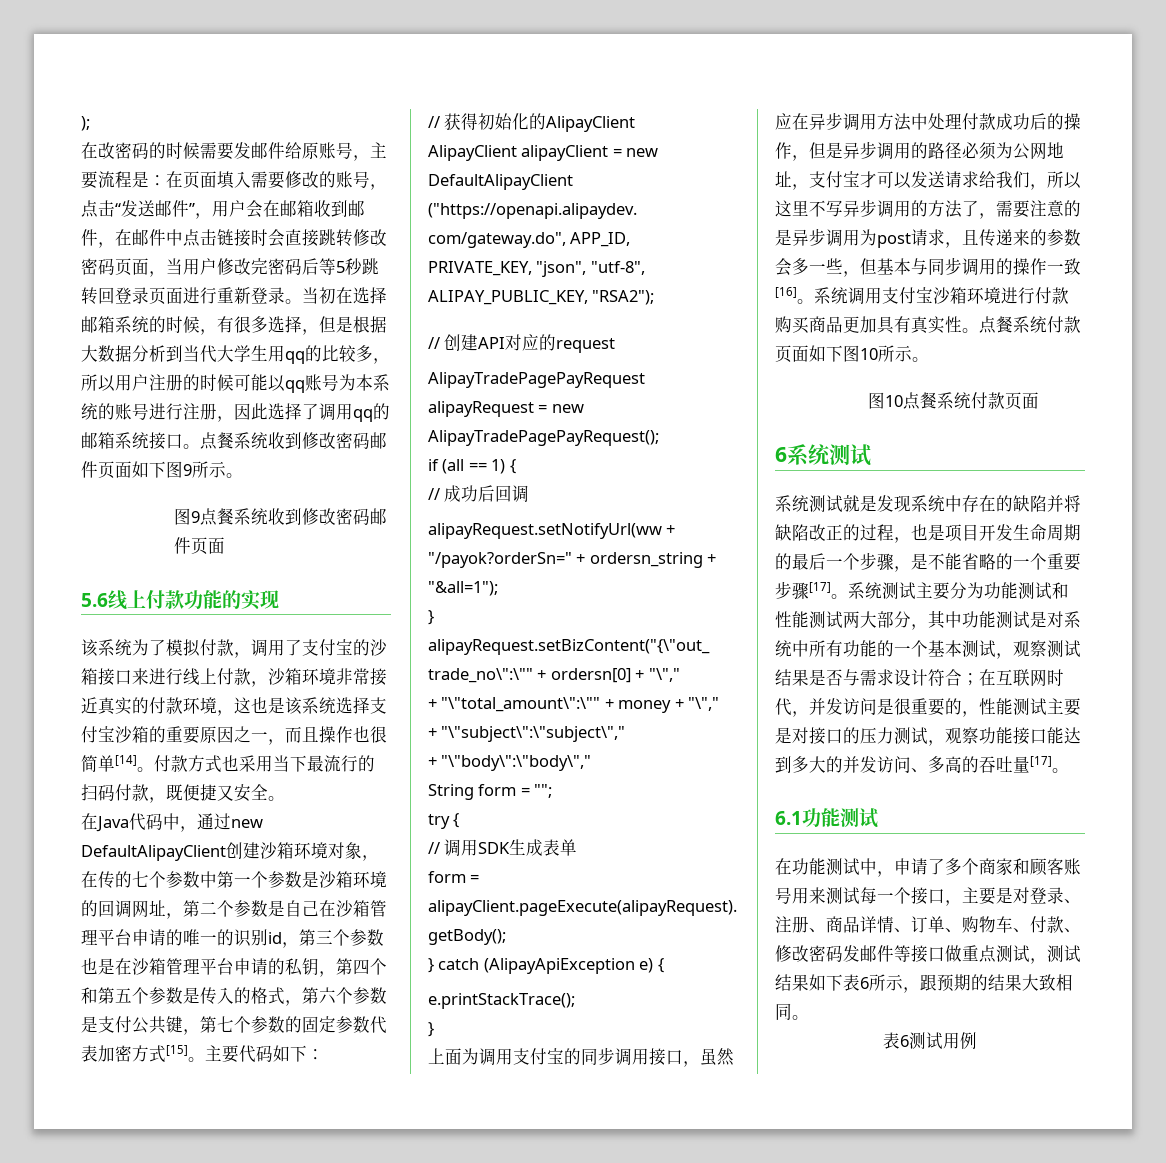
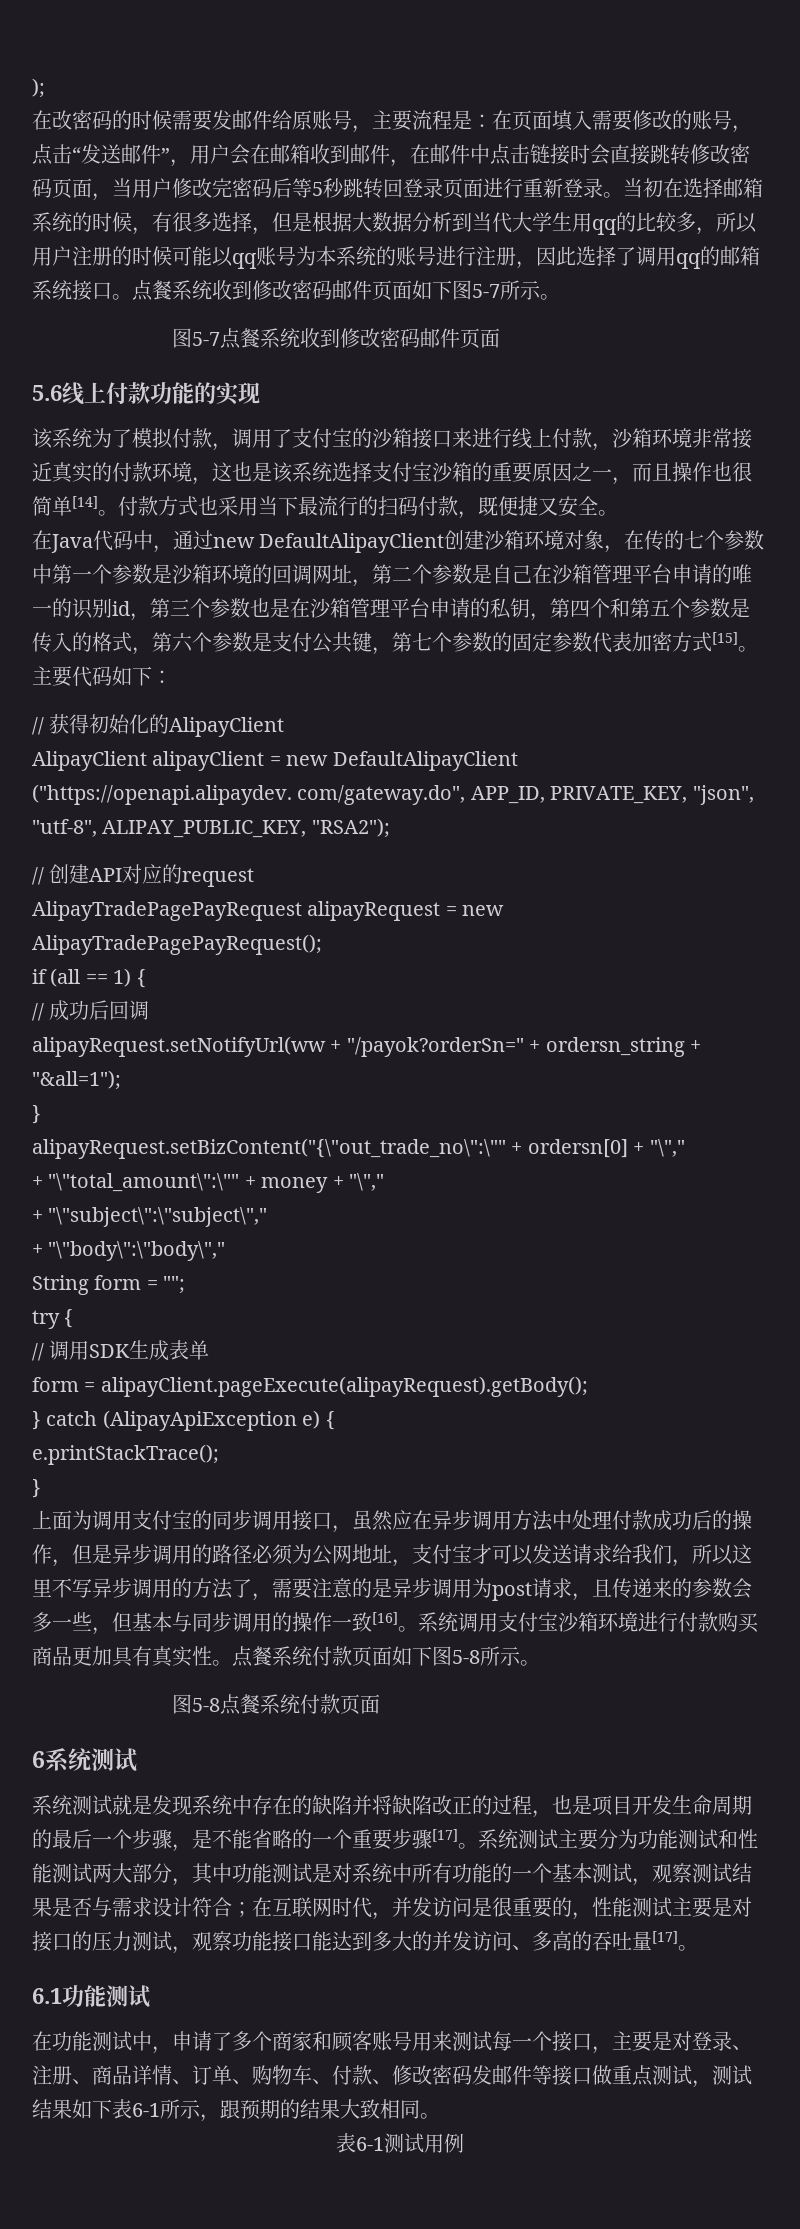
[183,461,243,478] [174,508,200,525] 9所示。 // 图9 -> [472,280,560,300] [171,328,220,348] 5-7所示。 // 图5-7
[860,345,929,362] [868,392,903,409] 10所示。 // 图10 -> [452,1646,540,1666] [171,1694,220,1714] 5-8所示。 // 图5-8
[860,977,869,989] 6 -> [132,2103,160,2117] 6-1
[900,1035,909,1047] 6 -> [356,2137,384,2151] 6-1

